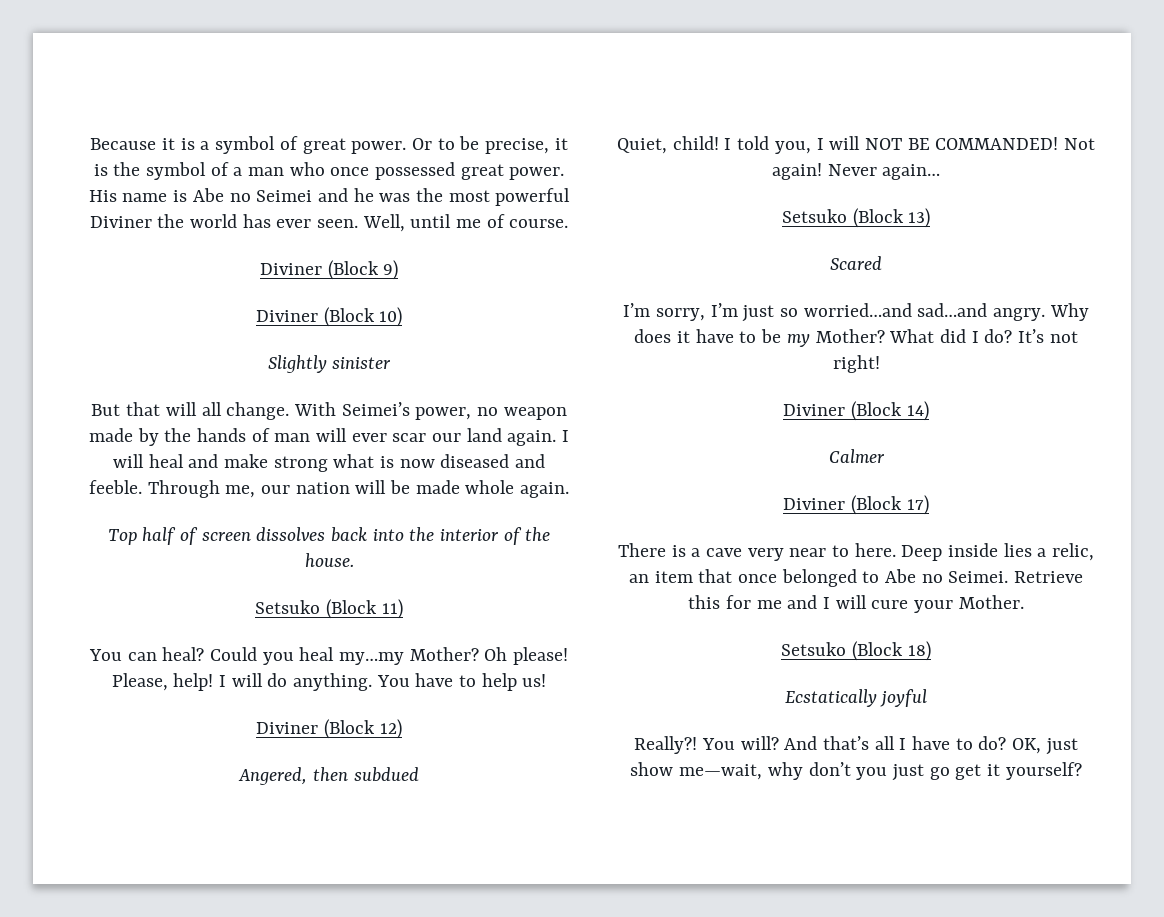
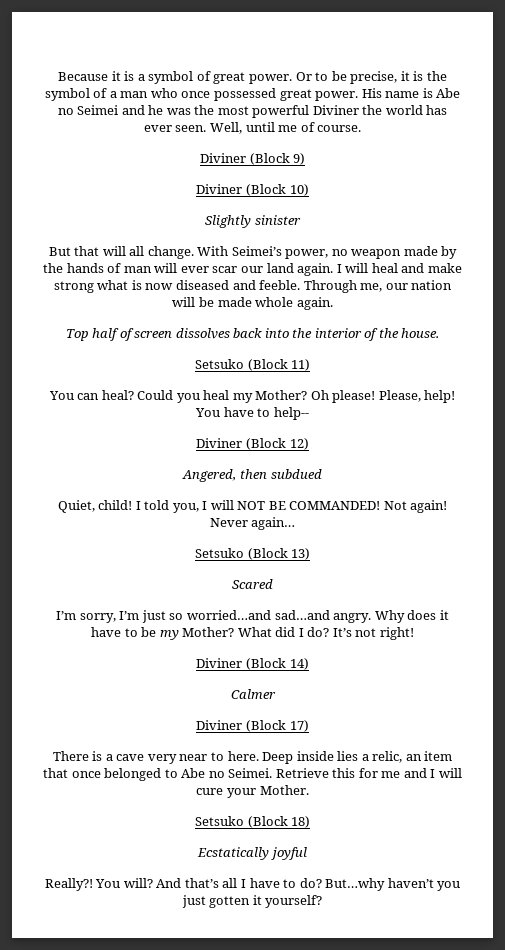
[339,652,405,665] my…my -> [232,393,253,403] my
[218,673,372,691] I will do anything. -> (456, 396) none
[481,673,547,691] help us! -> [273,407,309,420] help--
[1012,738,1078,755] [630,762,982,781] OK, just show me—wait, why don’t you just go get -> [325,878,461,891] [181,895,251,908] But…why haven’t you just gotten

